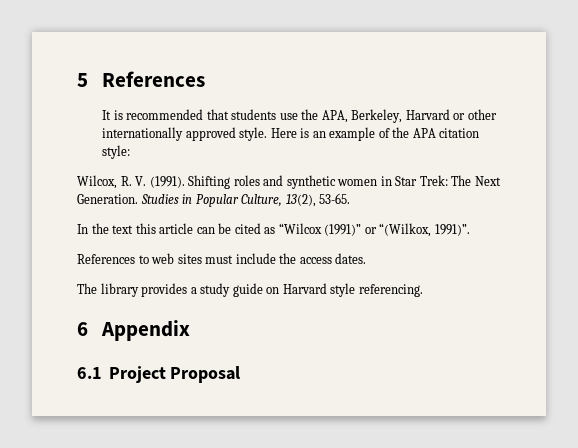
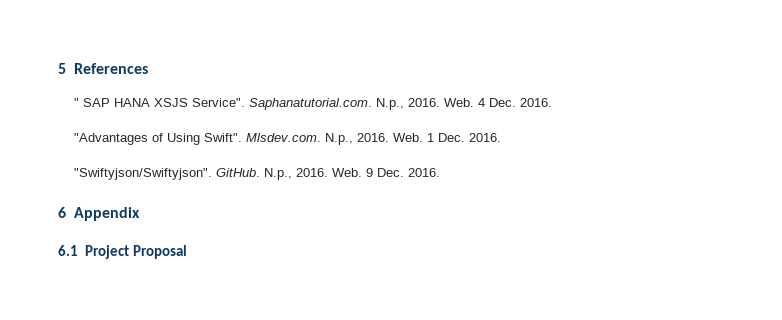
[102,109,497,123] [102,127,480,141] [102,145,131,159] [77,175,501,189] [77,193,351,207] [77,223,470,237] [77,253,367,264] [77,283,423,297] It is recommended that students use the APA, Berkeley, Harvard or other internationally approved style. Here is an example of the APA citation style: // Wilcox, R. V. (1991). Shifting roles and synthetic women in Star Trek: The Next Generation. Studies in Popular Culture, 13(2), 53-65. // In the text this article can be cited as “Wilcox (1991)” or “(Wilkox, 1991)”. // References to web sites must include the access dates. // The library provides a study guide on Harvard style referencing. -> [73,98,552,110] [73,133,501,145] [73,168,440,180] " SAP HANA XSJS Service". Saphanatutorial.com. N.p., 2016. Web. 4 Dec. 2016. // "Advantages of Using Swift". Mlsdev.com. N.p., 2016. Web. 1 Dec. 2016. // "Swiftyjson/Swiftyjson". GitHub. N.p., 2016. Web. 9 Dec. 2016.

